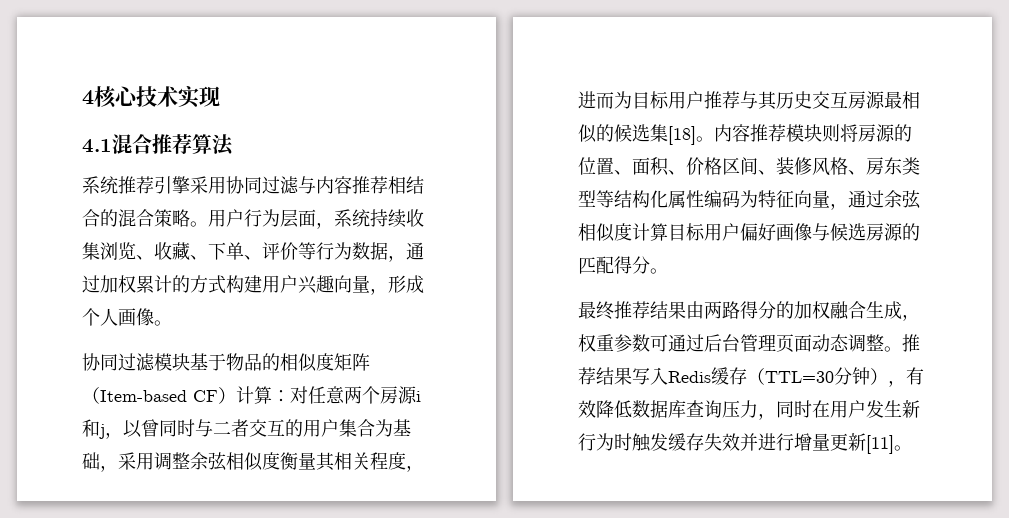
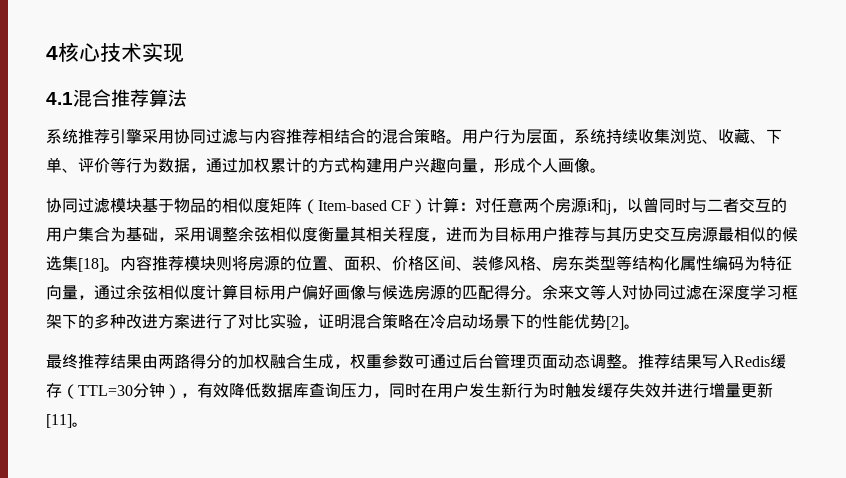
(668, 271) none -> [542,284,798,300] [46,313,640,330] 余来文等人对协同过滤在深度学习框架下的多种改进方案进行了对比实验，证明混合策略在冷启动场景下的性能优势[2]。

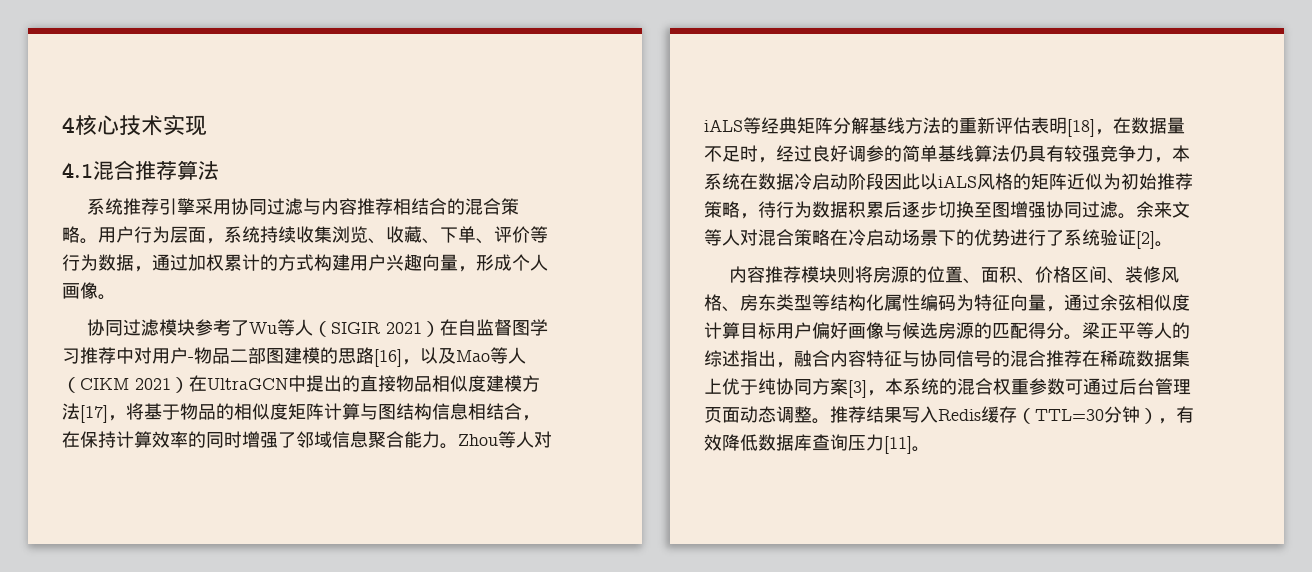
(142, 205) none -> [194,319,548,337] [62,347,526,367] [62,375,540,393] [62,403,144,423] 参考了Wu等人（SIGIR 2021）在自监督图学习推荐中对用户-物品二部图建模的思路[16]，以及Mao等人（CIKM 2021）在UltraGCN中提出的直接物品相似度建模方法[17]，将
[302,197,788,215] [46,226,798,242] [46,256,120,272] （Item-based CF）计算：对任意两个房源i和j，以曾同时与二者交互的用户集合为基础，采用调整余弦相似度衡量其相关程度，进而为目标用户推荐与其历史交互房源最相似的候选集[18]。 -> [324,403,540,421] [62,431,552,449] [704,117,1185,137] [704,145,1190,163] [704,173,1193,190] [704,201,1190,219] [704,229,1173,249] 计算与图结构信息相结合，在保持计算效率的同时增强了邻域信息聚合能力。Zhou等人对iALS等经典矩阵分解基线方法的重新评估表明[18]，在数据量不足时，经过良好调参的简单基线算法仍具有较强竞争力，本系统在数据冷启动阶段因此以iALS风格的矩阵近似为初始推荐策略，待行为数据积累后逐步切换至图增强协同过滤。余来文等人对混合策略在冷启动场景下的优势进行了系统验证[2]。 //
[542,284,798,300] [46,313,640,330] [46,353,350,369] 余来文等人对协同过滤在深度学习框架下的多种改进方案进行了对比实验，证明混合策略在冷启动场景下的性能优势[2]。 // 最终推荐结果由两路得分的加权融合生成， -> [1082,322,1190,339] [704,350,1190,368] [704,378,993,398] 梁正平等人的综述指出，融合内容特征与协同信号的混合推荐在稀疏数据集上优于纯协同方案[3]，本系统的混合
[373,382,773,398] ，同时在用户发生新行为时触发缓存失效并进行增量更新 -> (884, 442) none

